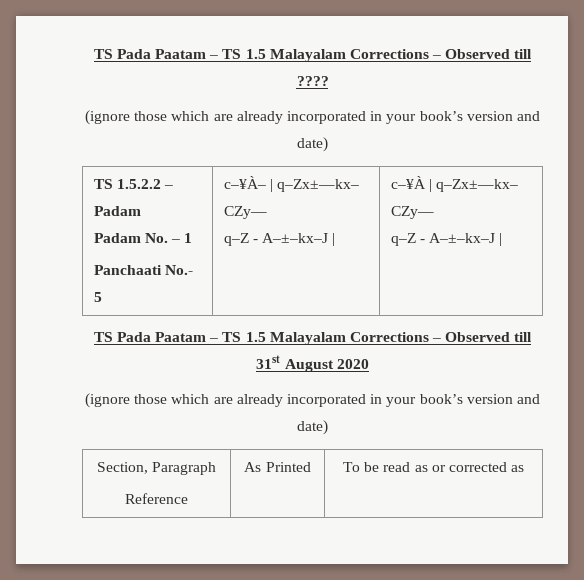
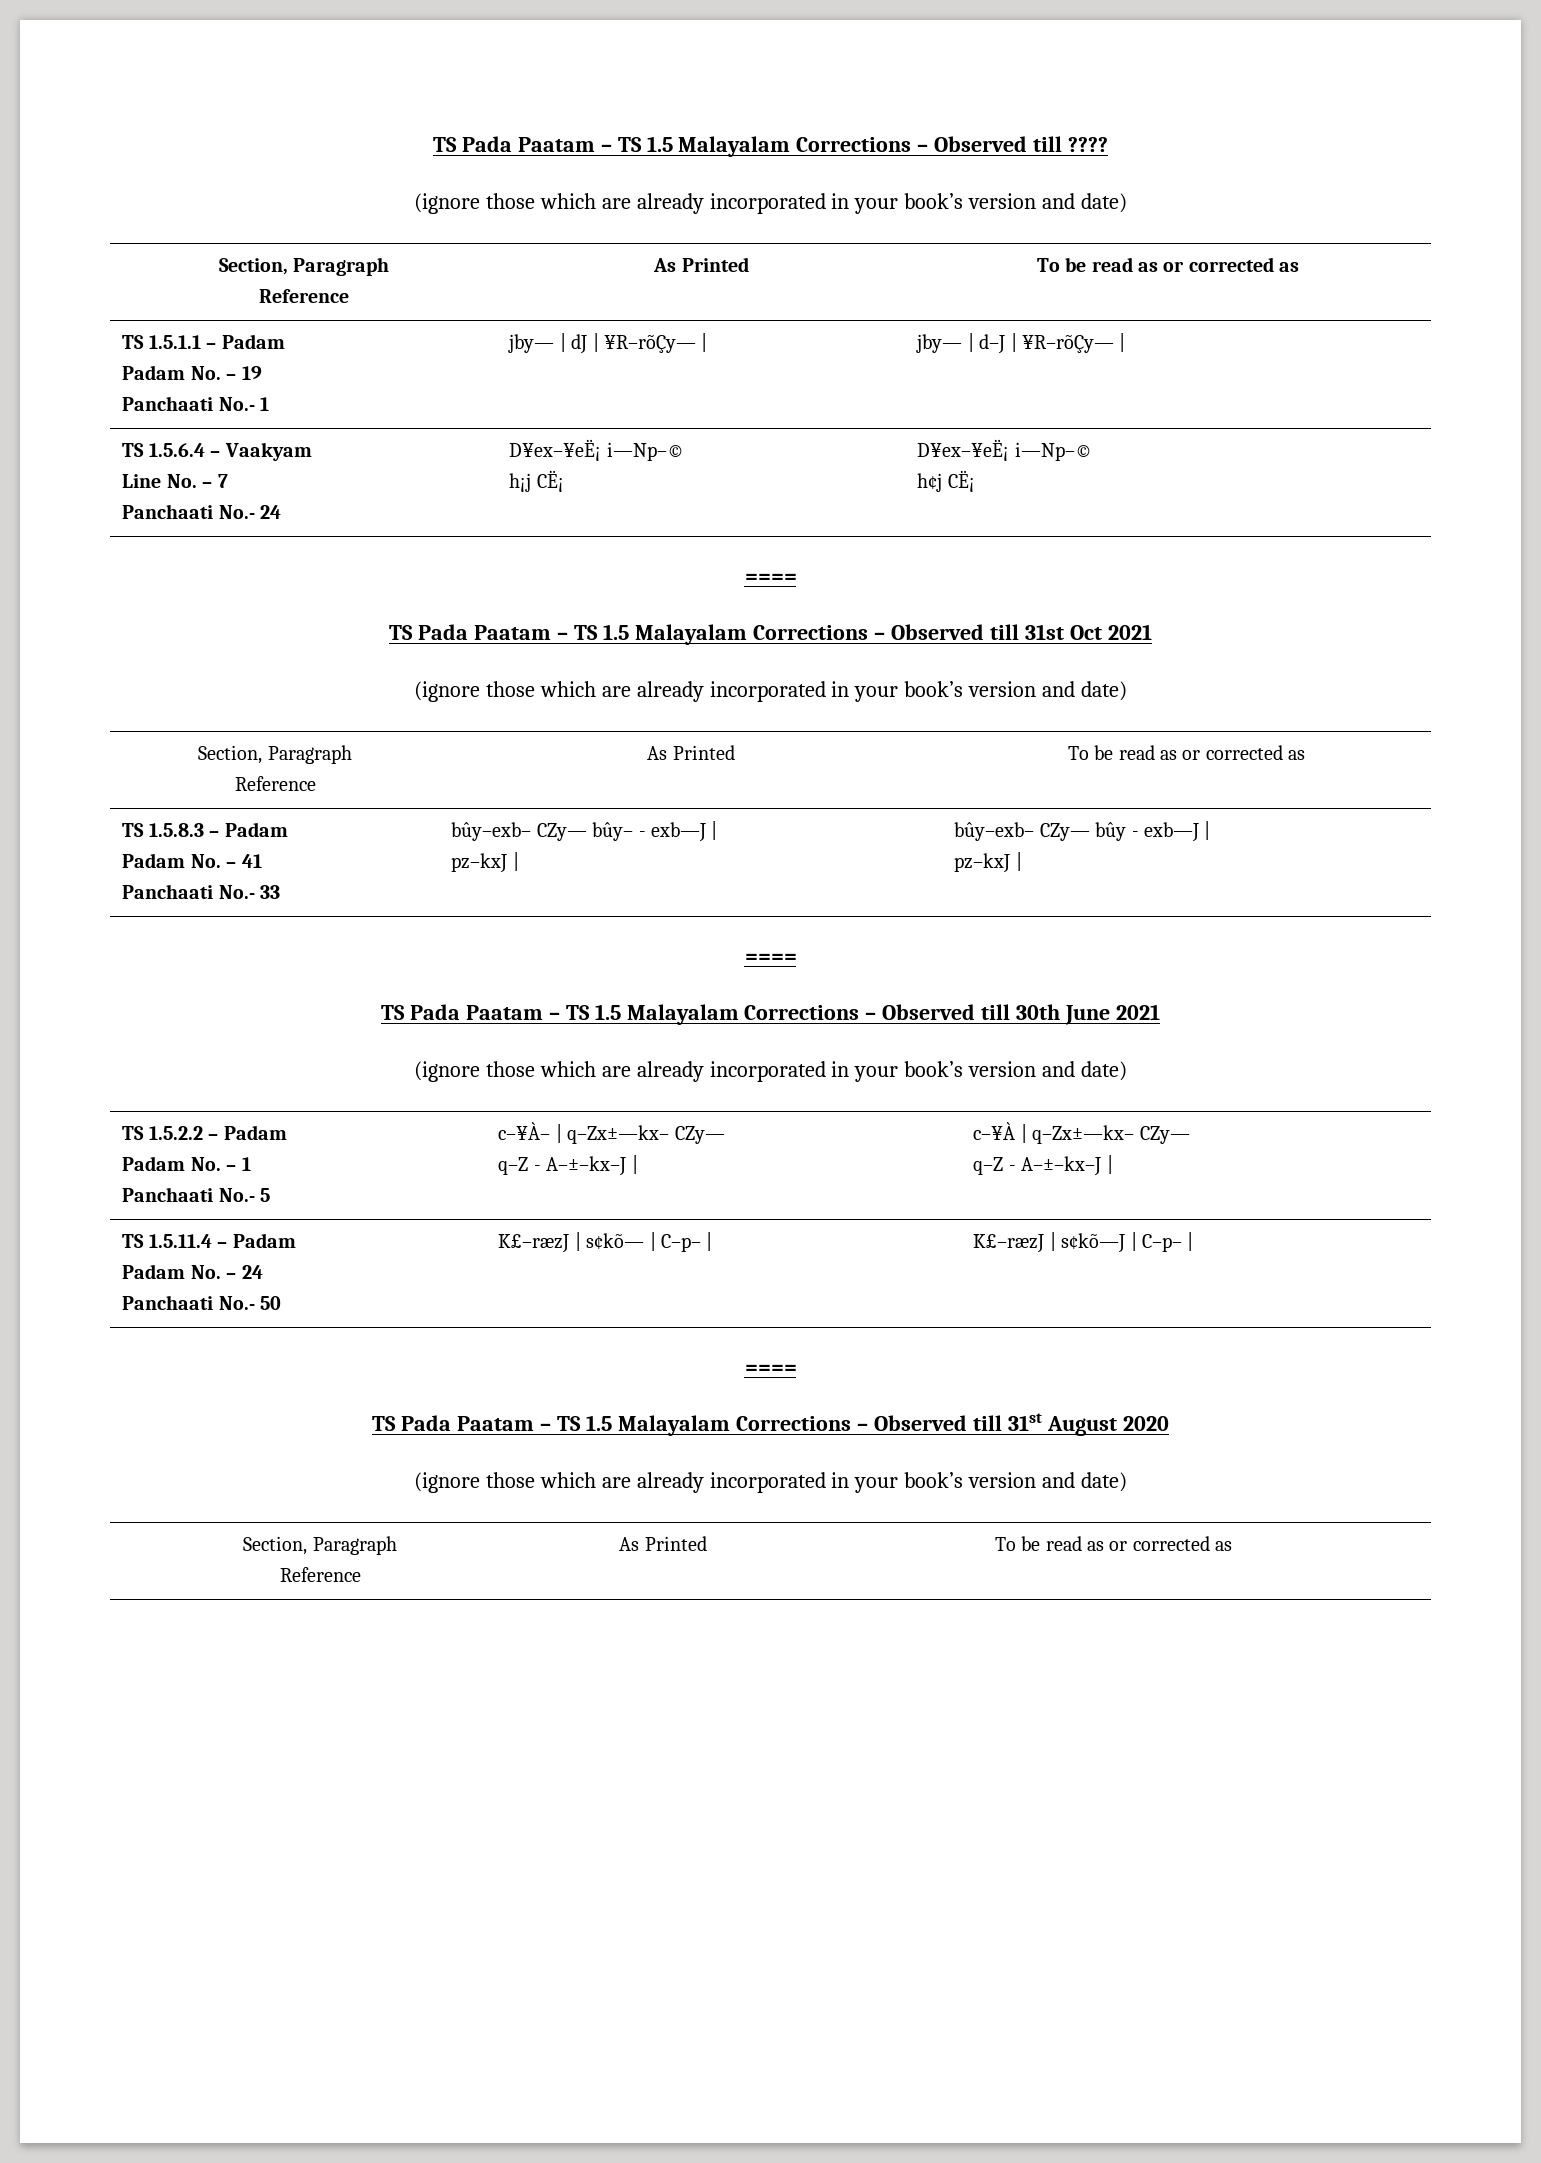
(328, 144) none -> [218,257,390,276] [259,289,349,303] [653,257,749,272] [1036,257,1300,272] [122,334,285,349] [122,365,262,380] [122,396,270,411] [508,333,708,354] [916,333,1126,354] [122,442,312,461] [122,474,228,488] [122,504,282,519] [509,439,684,461] [509,470,564,492] [917,439,1092,461] [917,470,975,492] [744,573,797,583] [389,624,1152,645] [413,681,1128,702] [198,745,352,764] [234,776,316,791] [647,745,735,760] [1067,745,1306,760] [122,822,288,837] [122,853,262,868] [122,884,281,899] [451,821,718,842] [451,852,519,873] [954,821,1211,842] [954,852,1022,873] [744,953,797,963] [380,1004,1161,1025] [413,1061,1128,1082] // Section, Paragraph // Reference | As Printed | To be read as or corrected as // TS 1.5.1.1 – Padam // Padam No. – 19 // Panchaati No.- 1 | jby— | dJ | ¥R–rõÇy— | | jby— | d–J | ¥R–rõÇy— | // TS 1.5.6.4 – Vaakyam // Line No. – 7 // Panchaati No.- 24 | D¥ex–¥eË¡ i—Np–© // h¡j CË¡ | D¥ex–¥eË¡ i—Np–© // h¢j CË¡ // ==== // TS Pada Paatam – TS 1.5 Malayalam Corrections – Observed till 31st Oct 2021 // (ignore those which are already incorporated in your book’s version and date) // Section, Paragraph // Reference | As Printed | To be read as or corrected as // TS 1.5.8.3 – Padam // Padam No. – 41 // Panchaati No.- 33 | bûy–exb– CZy— bûy– - exb—J | // pz–kxJ | | bûy–exb– CZy— bûy - exb—J | // pz–kxJ | // ==== // TS Pada Paatam – TS 1.5 Malayalam Corrections – Observed till 30th June 2021 // (ignore those which are already incorporated in your book’s version and date)
(503, 239) none -> [122,1233,296,1248] [122,1264,263,1279] [122,1295,282,1310] [498,1232,713,1253] [973,1232,1194,1253] [744,1364,797,1374] // TS 1.5.11.4 – Padam // Padam No. – 24 // Panchaati No.- 50 | K£–ræzJ | s¢kõ— | C–p– | | K£–ræzJ | s¢kõ—J | C–p– | // ====

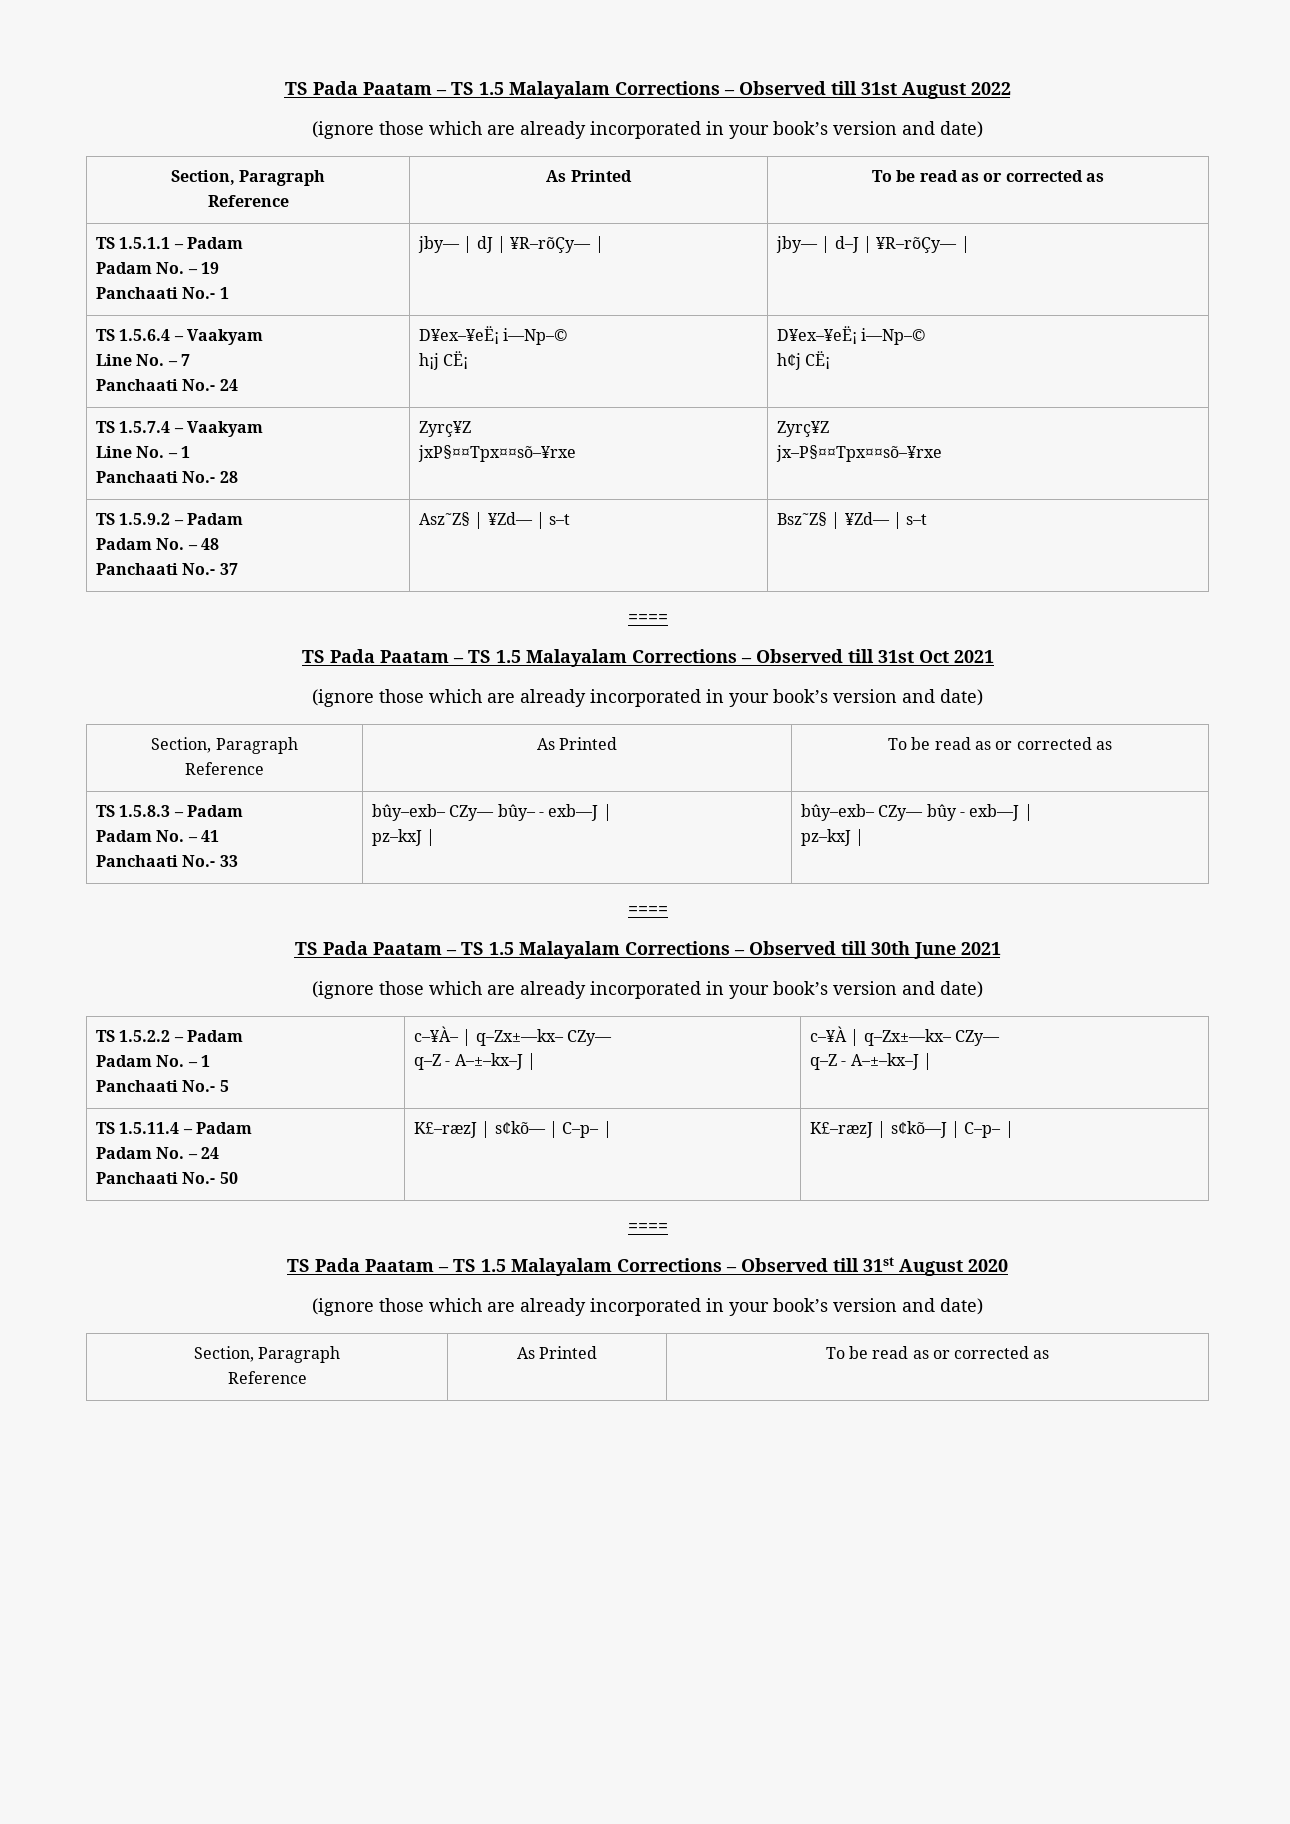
[1068,137,1109,152] ???? -> [860,82,1011,99] 31st August 2022
(975, 481) none -> [95,421,263,437] [95,446,190,458] [95,471,238,483] [418,421,471,437] [417,445,576,462] [776,421,829,437] [775,445,942,462] [95,513,243,525] [95,538,219,550] [95,563,238,575] [418,512,571,529] [776,512,928,529] // TS 1.5.7.4 – Vaakyam // Line No. – 1 // Panchaati No.- 28 | Zyrç¥Z // jxP§¤¤Tpx¤¤sõ–¥rxe | Zyrç¥Z // jx–P§¤¤Tpx¤¤sõ–¥rxe // TS 1.5.9.2 – Padam // Padam No. – 48 // Panchaati No.- 37 | Asz˜Z§ | ¥Zd— | s–t | Bsz˜Z§ | ¥Zd— | s–t

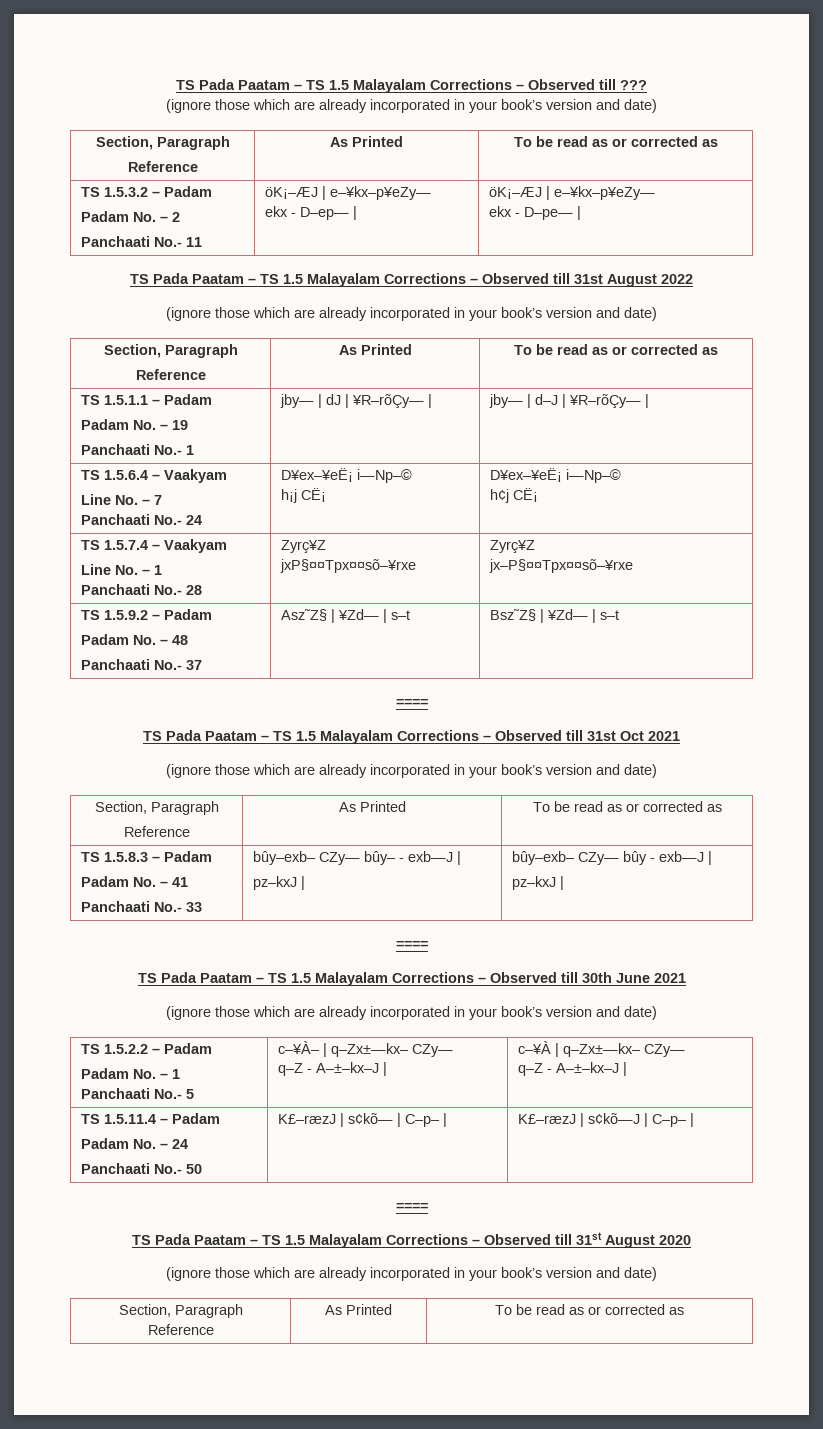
(857, 88) none -> [620,80,647,90] [166,99,657,113] [95,136,230,150] [127,161,198,172] [330,136,403,147] [513,136,718,147] [80,186,212,197] [80,211,180,222] [80,236,202,247] [264,186,431,200] [264,206,357,220] [488,186,655,200] [488,206,581,220] [130,273,570,287] ??? // (ignore those which are already incorporated in your book’s version and date) // Section, Paragraph // Reference | As Printed | To be read as or corrected as // TS 1.5.3.2 – Padam // Padam No. – 2 // Panchaati No.- 11 | öK¡–ÆJ | e–¥kx–p¥eZy— // ekx - D–ep— | | öK¡–ÆJ | e–¥kx–p¥eZy— // ekx - D–pe— | // TS Pada Paatam – TS 1.5 Malayalam Corrections – Observed till

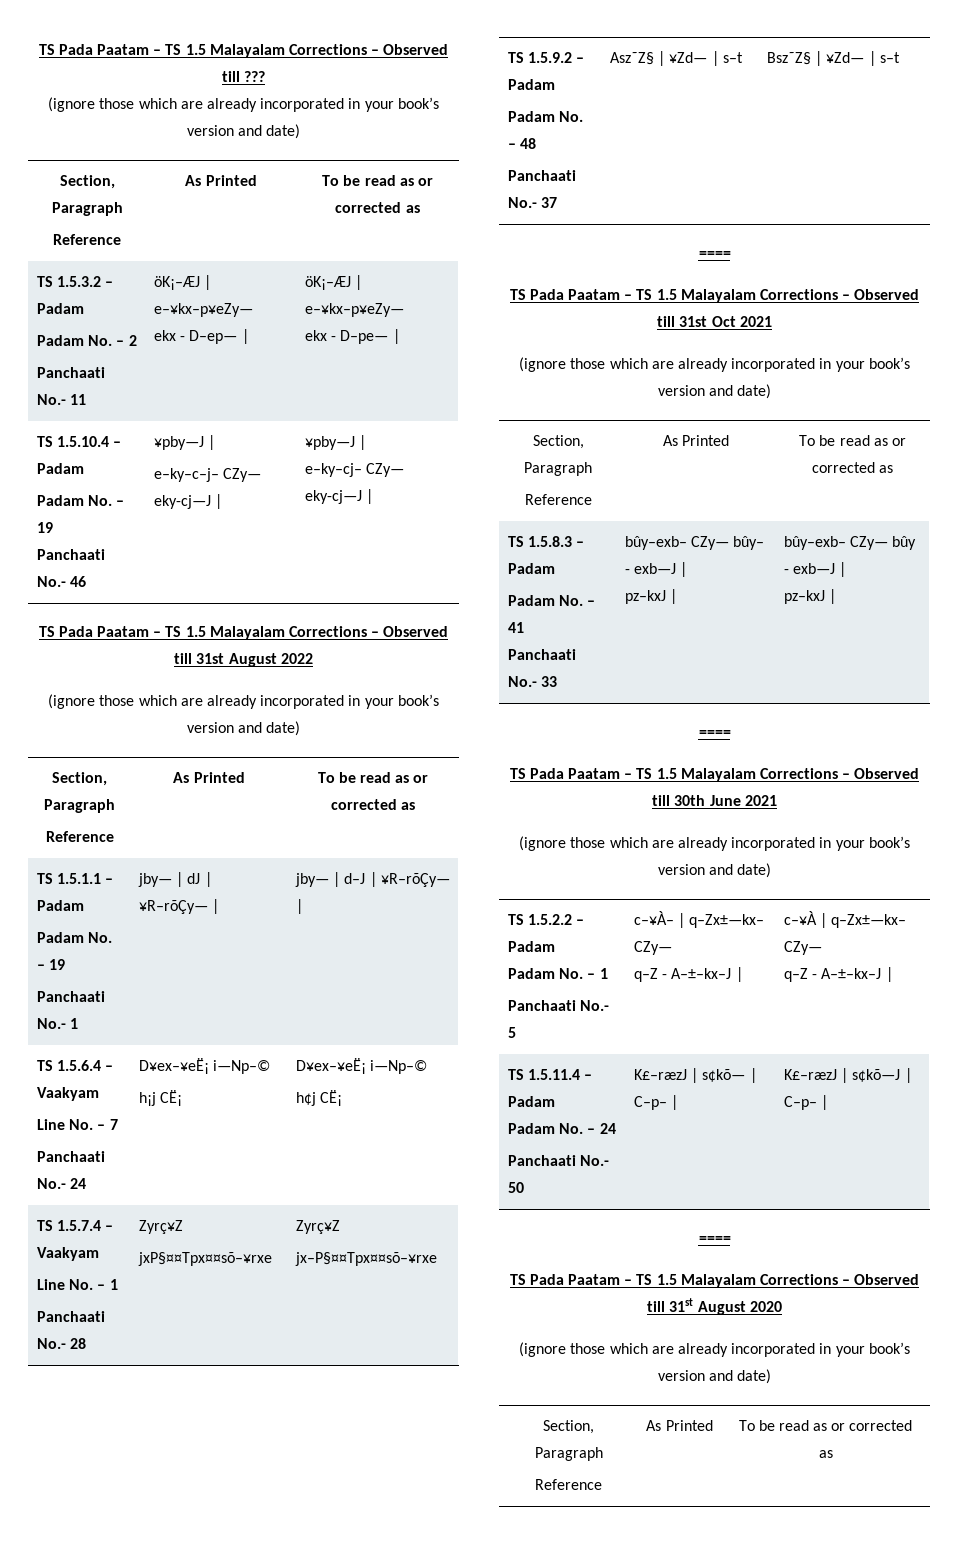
(581, 213) none -> [36,436,122,447] [36,463,84,474] [36,495,125,506] [36,522,53,533] [36,549,105,560] [36,576,87,587] [153,435,216,450] [153,468,262,482] [153,494,223,509] [304,435,367,450] [304,463,405,477] [304,489,374,504] // TS 1.5.10.4 – Padam // Padam No. – 19 // Panchaati No.- 46 | ¥pby—J | // e–ky–c–j– CZy— eky-cj—J | | ¥pby—J | // e–ky–cj– CZy— eky-cj—J |

